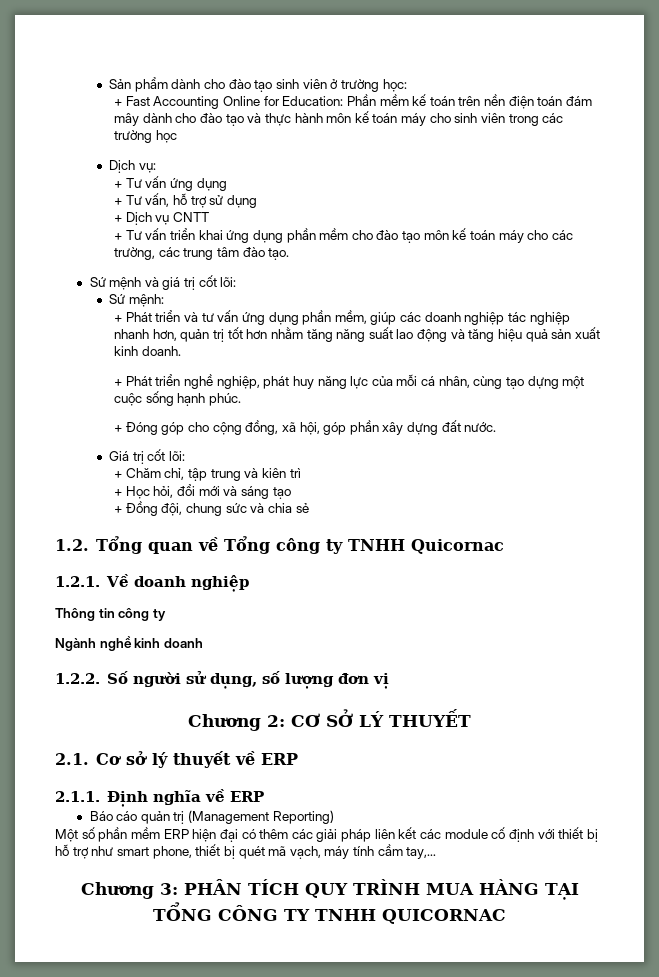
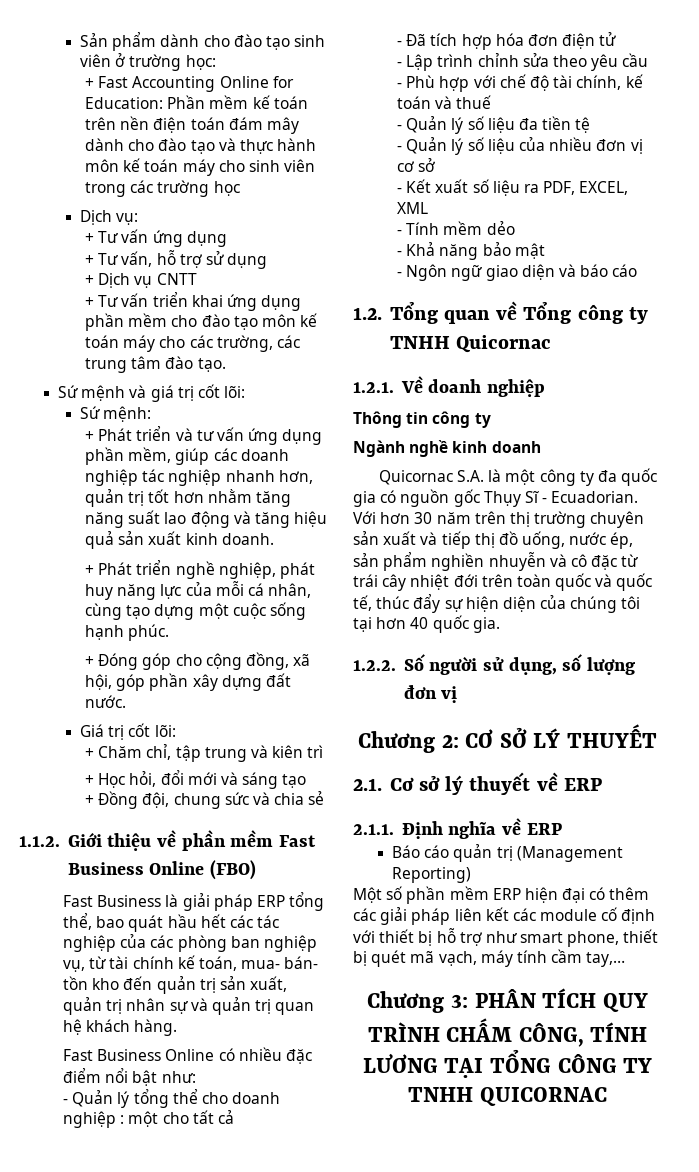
(309, 508) none -> [19,830,317,851] [67,860,257,880] [63,892,325,911] [63,913,280,932] [63,934,317,952] [63,955,319,972] [63,976,288,994] [63,997,315,1015] [63,1019,178,1036] [63,1047,312,1064] [63,1068,196,1086] [63,1089,281,1108] [63,1110,234,1128] [397,32,617,50] [397,53,649,71] [397,74,643,92] [397,95,492,109] [397,116,591,134] [397,137,643,155] [397,158,437,172] [397,179,629,196] [397,202,429,214] [397,221,515,235] [397,242,545,260] [397,264,638,281] // 1.1.2. Giới thiệu về phần mềm Fast Business Online (FBO) // Fast Business là giải pháp ERP tổng thể, bao quát hầu hết các tác nghiệp của các phòng ban nghiệp vụ, từ tài chính kế toán, mua- bán- tồn kho đến quản trị sản xuất, quản trị nhân sự và quản trị quan hệ khách hàng. // Fast Business Online có nhiều đặc điểm nổi bật như: // - Quản lý tổng thể cho doanh nghiệp : một cho tất cả // - Đã tích hợp hóa đơn điện tử // - Lập trình chỉnh sửa theo yêu cầu // - Phù hợp với chế độ tài chính, kế toán và thuế // - Quản lý số liệu đa tiền tệ // - Quản lý số liệu của nhiều đơn vị cơ sở // - Kết xuất số liệu ra PDF, EXCEL, XML // - Tính mềm dẻo // - Khả năng bảo mật // - Ngôn ngữ giao diện và báo cáo
(203, 643) none -> [378,468,658,486] [353,489,639,507] [353,511,645,528] [353,531,634,549] [353,552,639,571] [353,573,653,591] [353,594,641,613] [353,615,500,633] // Quicornac S.A. là một công ty đa quốc gia có nguồn gốc Thụy Sĩ - Ecuadorian. Với hơn 30 năm trên thị trường chuyên sản xuất và tiếp thị đồ uống, nước ép, sản phẩm nghiền nhuyễn và cô đặc từ trái cây nhiệt đới trên toàn quốc và quốc tế, thúc đẩy sự hiện diện của chúng tôi tại hơn 40 quốc gia.
[425,879,539,895] MUA HÀNG -> [446,1018,648,1047] [362,1053,438,1073] CHẤM CÔNG, TÍNH LƯƠNG

